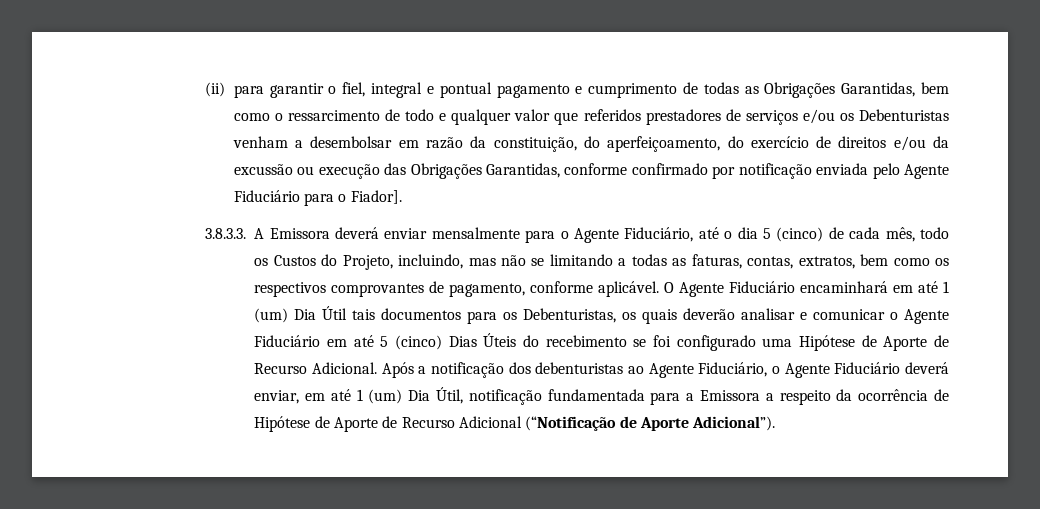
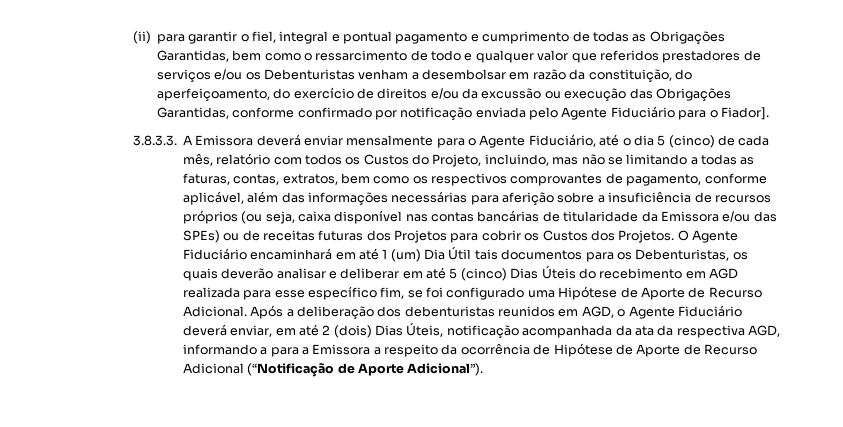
[920,227,949,239] todo -> [216,153,342,165] relatório com todos
[598,281,660,297] aplicável. -> [182,191,771,206] [182,210,777,224] [182,230,675,243] aplicável, além das informações necessárias para aferição sobre a insuficiência de recursos próprios (ou seja, caixa disponível nas contas bancárias de titularidade da Emissora e/ou das SPEs) ou de receitas futuras dos Projetos para cobrir os Custos dos Projetos.
[813,309,950,324] [254,335,321,347] comunicar o Agente Fiduciário -> [340,268,400,279] deliberar
(627, 341) none -> [685,268,739,279] [182,286,405,300] em AGD realizada para esse específico fim,
[430,362,504,378] notificação -> [296,306,374,320] deliberação
[627,362,768,378] ao Agente Fiduciário, -> [498,306,614,318] reunidos em AGD,
[356,387,645,405] 1 (um) Dia Útil, notificação fundamentada -> [322,323,781,339] [182,344,268,355] 2 (dois) Dias Úteis, notificação acompanhada da ata da respectiva AGD, informando a

